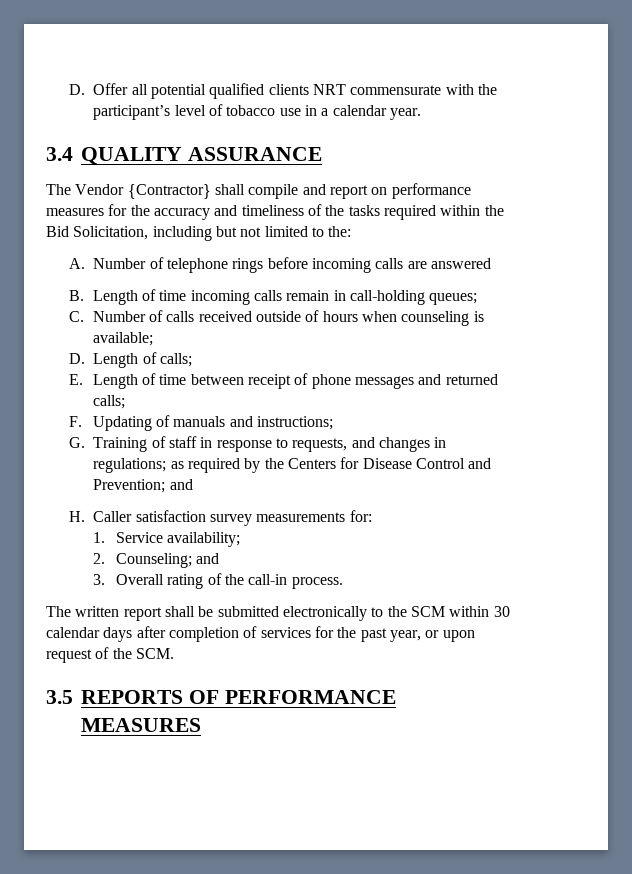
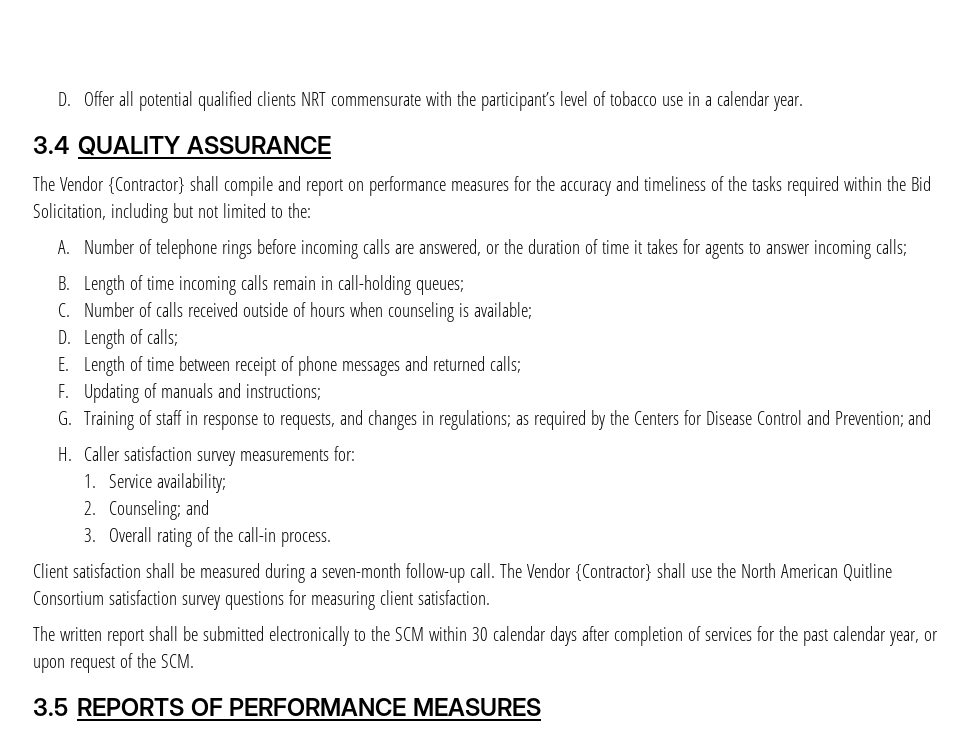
[430,258,491,269] answered -> [418,239,907,259] answered, or the duration of time it takes for agents to answer incoming calls;
(343, 583) none -> [33,563,892,583] [33,590,490,610] // Client satisfaction shall be measured during a seven-month follow-up call. The Vendor {Contractor} shall use the North American Quitline Consortium satisfaction survey questions for measuring client satisfaction.
(387, 635) none -> [832,626,886,641] calendar

